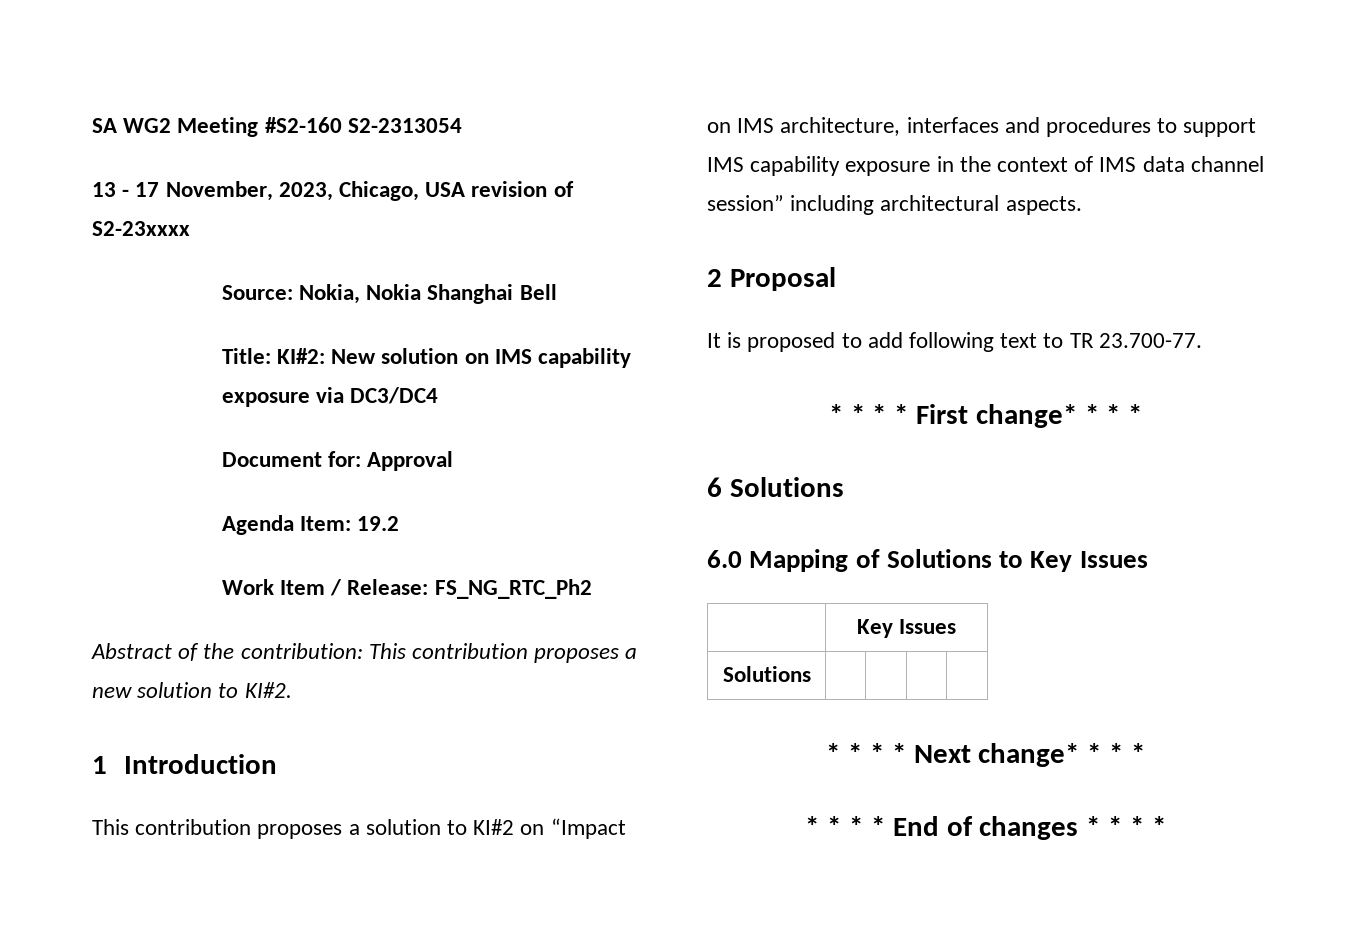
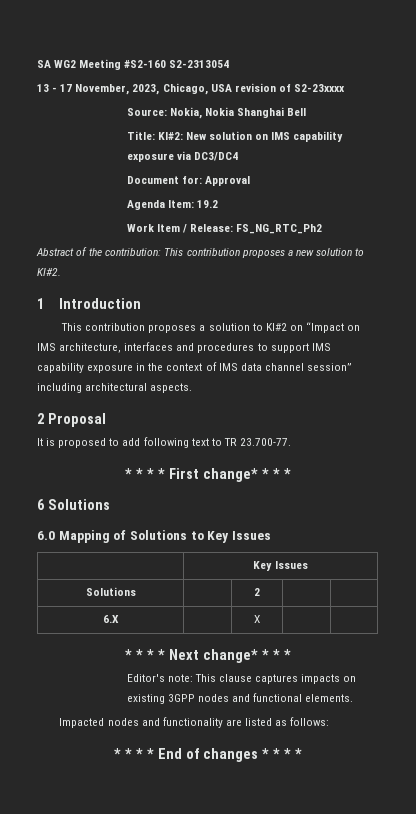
(811, 674) none -> [254,588,260,596] [103,615,119,623] [254,615,260,623] 2 | | // 6.X | | X
(1145, 753) none -> [126,674,357,684] [126,693,354,704] [59,717,330,728] // Editor's note: This clause captures impacts on existing 3GPP nodes and functional elements. // Impacted nodes and functionality are listed as follows:

